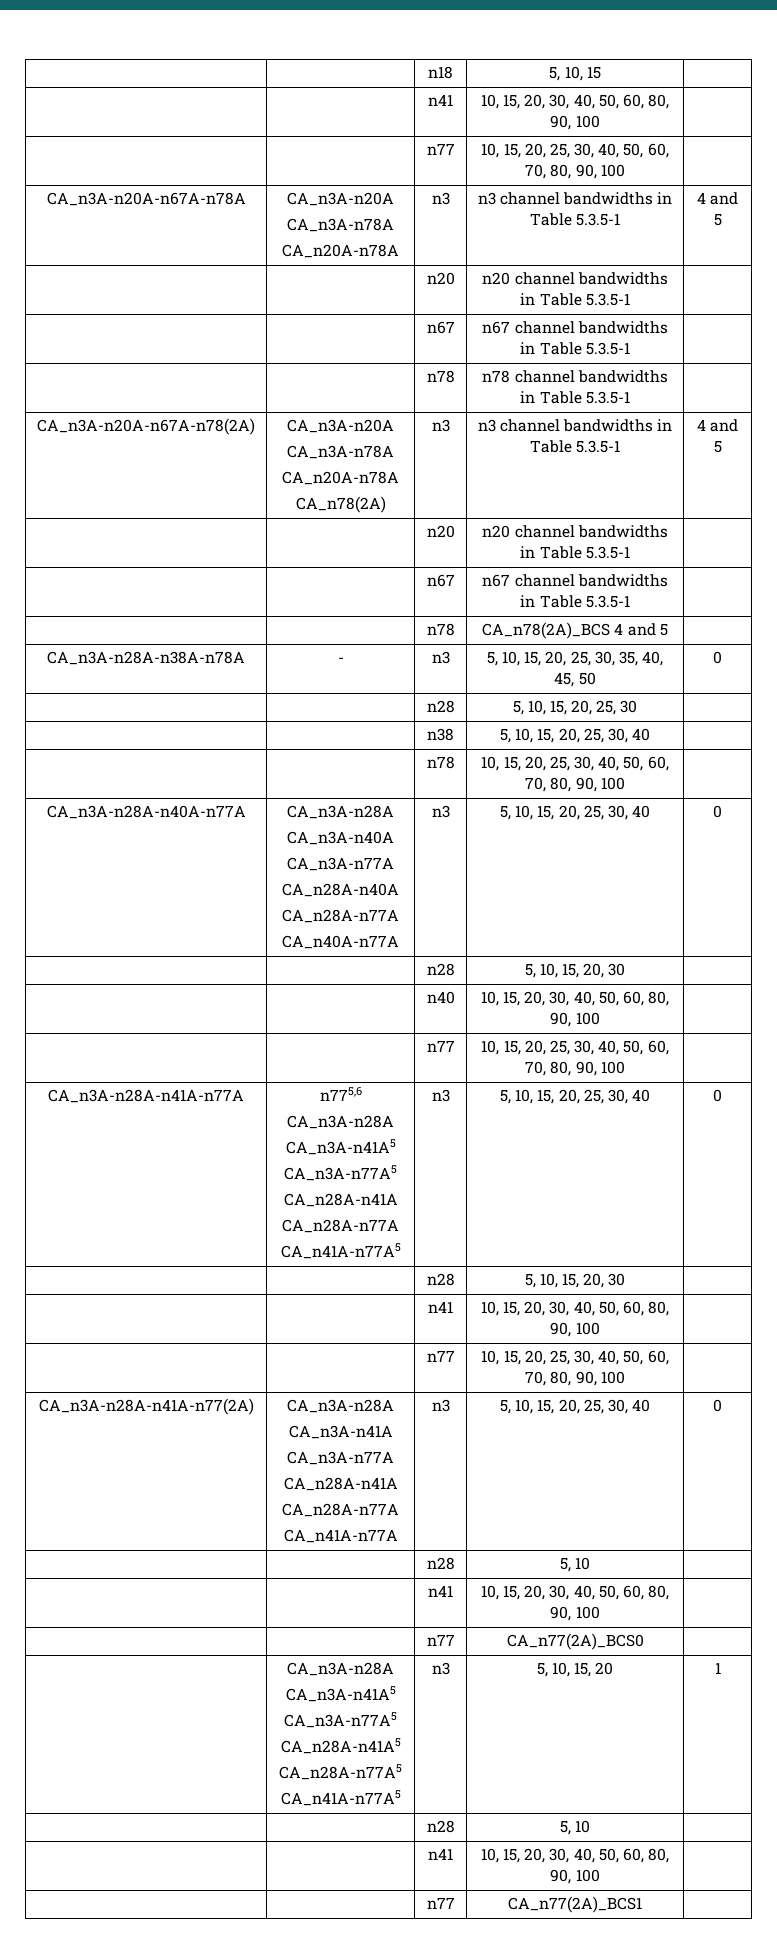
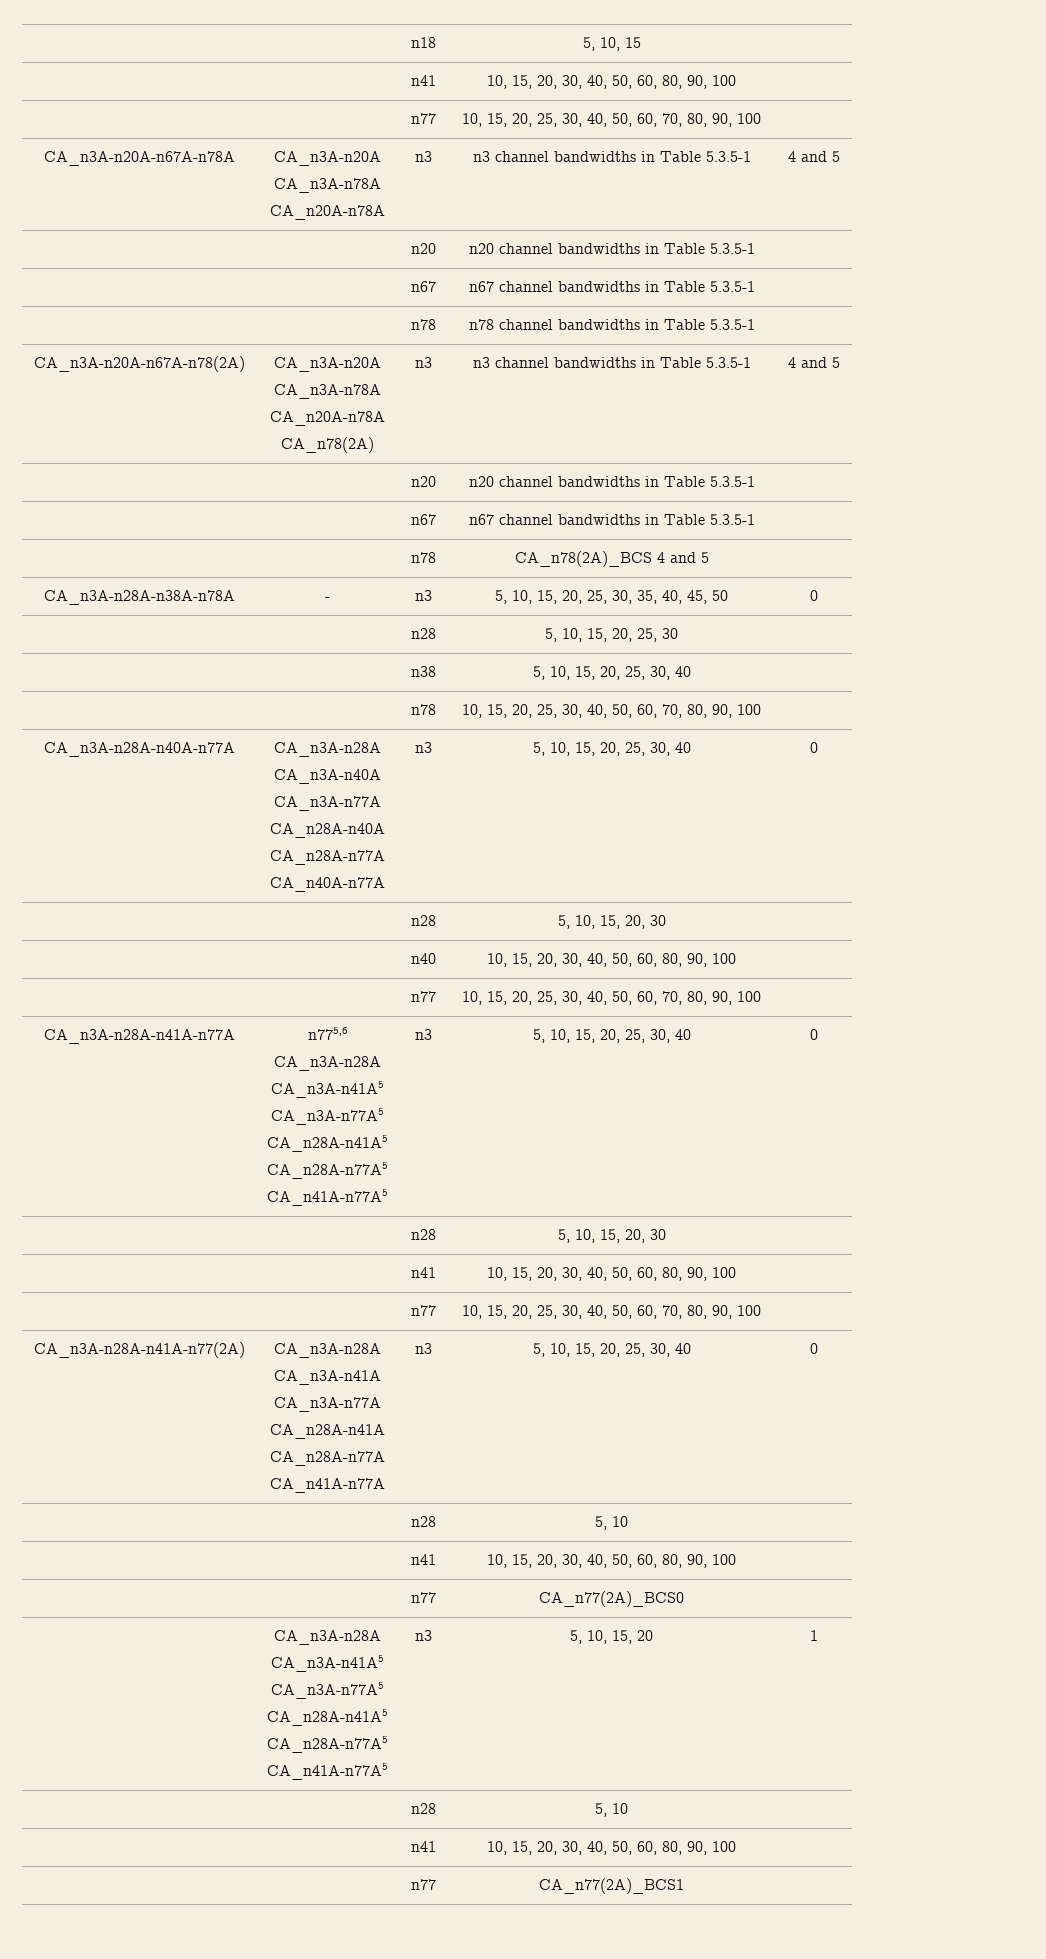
[283,1193,398,1207] [282,1219,399,1233] CA_n28A-n41A // CA_n28A-n77A -> [267,1135,388,1152] [267,1162,388,1179] CA_n28A-n41A5 // CA_n28A-n77A5

